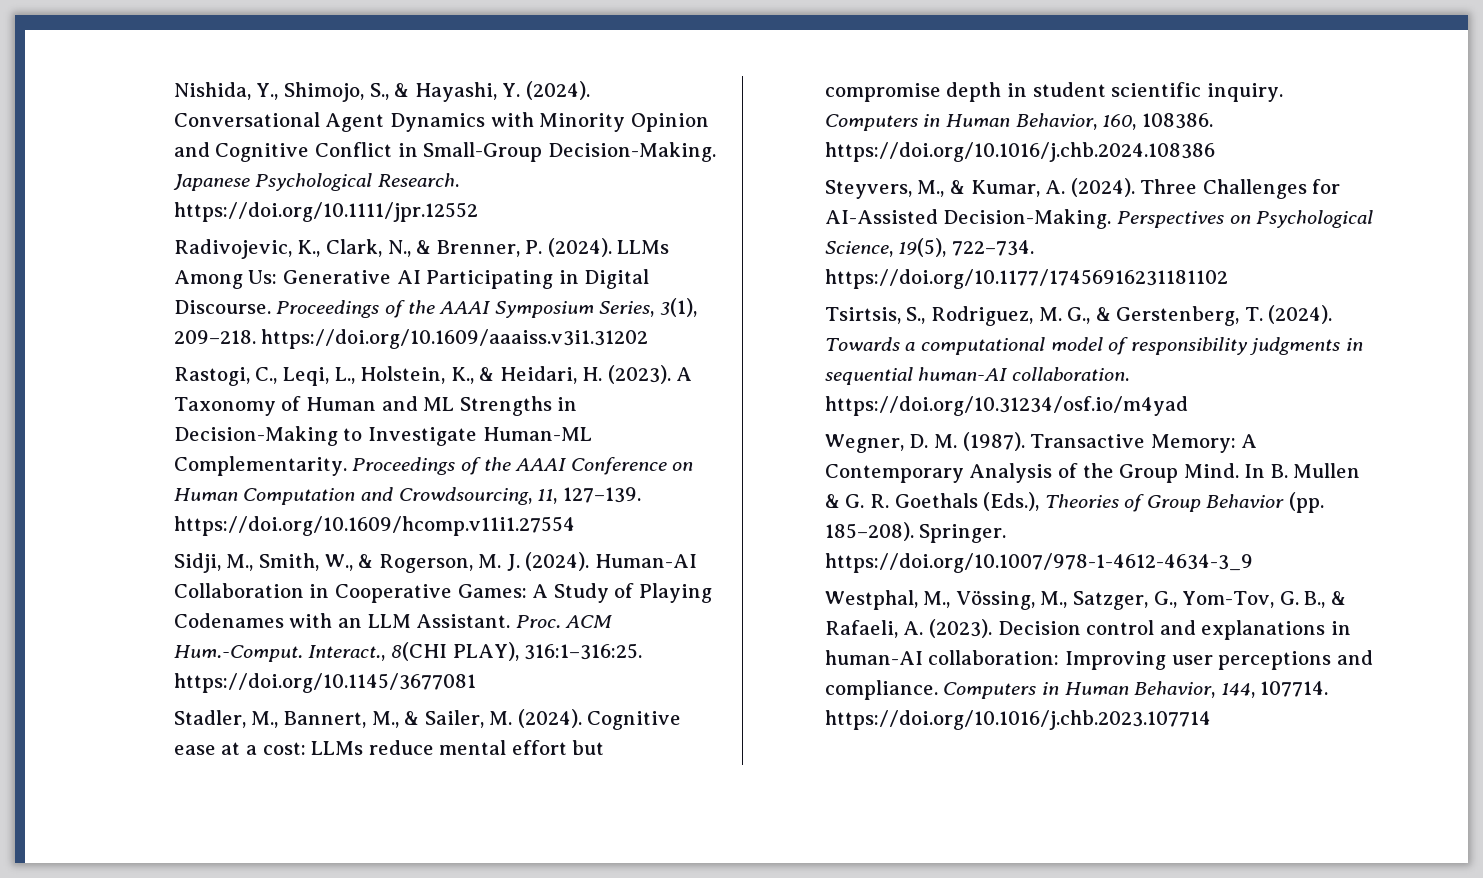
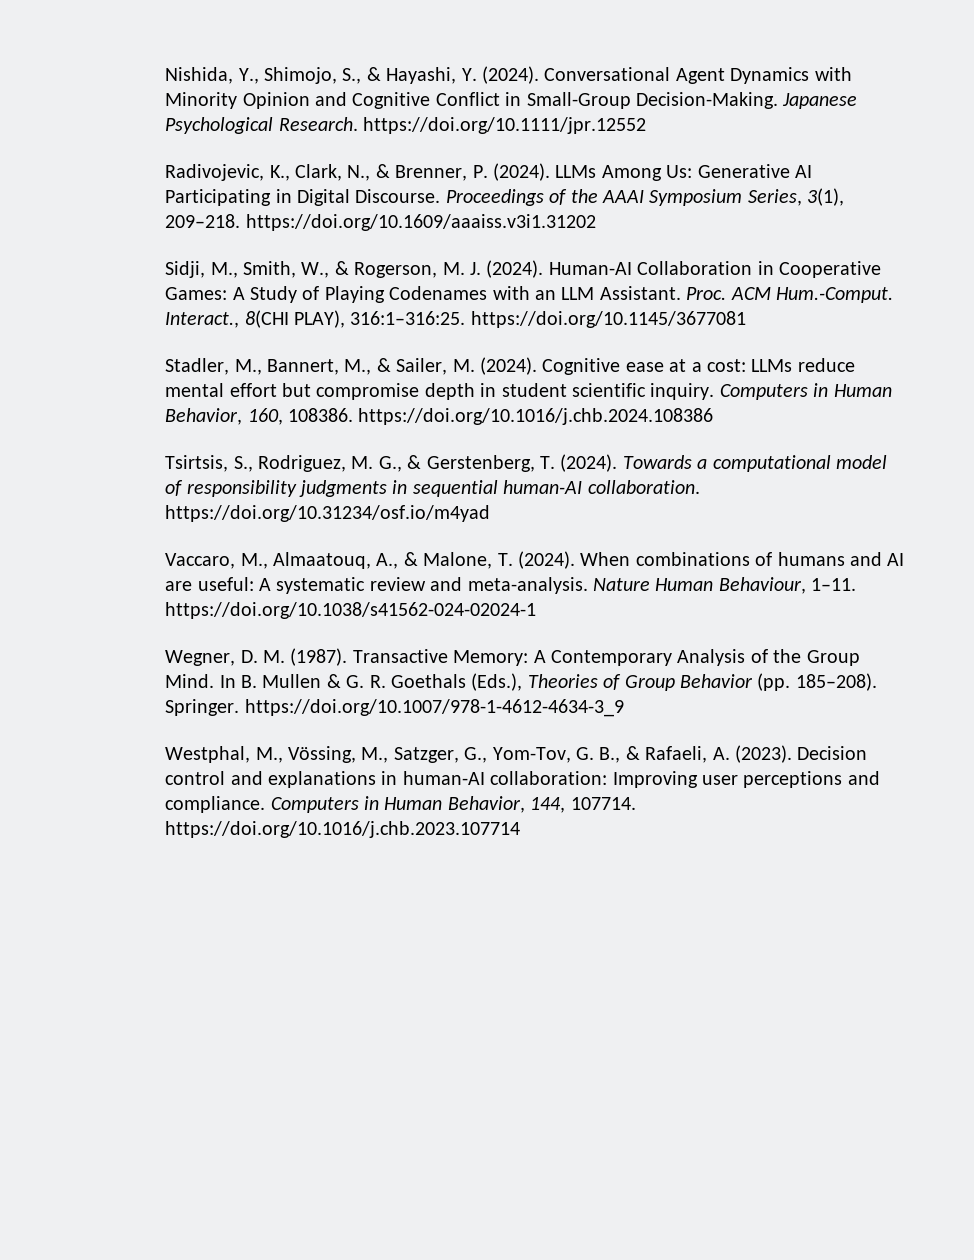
[173,365,693,386] [173,396,578,416] [173,426,592,446] [173,456,694,476] [173,487,641,505] [173,516,575,536] // Rastogi, C., Leqi, L., Holstein, K., & Heidari, H. (2023). A Taxonomy of Human and ML Strengths in Decision-Making to Investigate Human-ML Complementarity. Proceedings of the AAAI Conference on Human Computation and Crowdsourcing, 11, 127–139. https://doi.org/10.1609/hcomp.v11i1.27554 -> (596, 222) none
[824,178,1341,199] [824,209,1374,229] [824,238,1034,257] [824,269,1228,289] // Steyvers, M., & Kumar, A. (2024). Three Challenges for AI-Assisted Decision-Making. Perspectives on Psychological Science, 19(5), 722–734. https://doi.org/10.1177/17456916231181102 -> (714, 416) none
(1188, 406) none -> [165,551,905,569] [165,577,857,594] [165,602,537,619] // Vaccaro, M., Almaatouq, A., & Malone, T. (2024). When combinations of humans and AI are useful: A systematic review and meta-analysis. Nature Human Behaviour, 1–11. https://doi.org/10.1038/s41562-024-02024-1

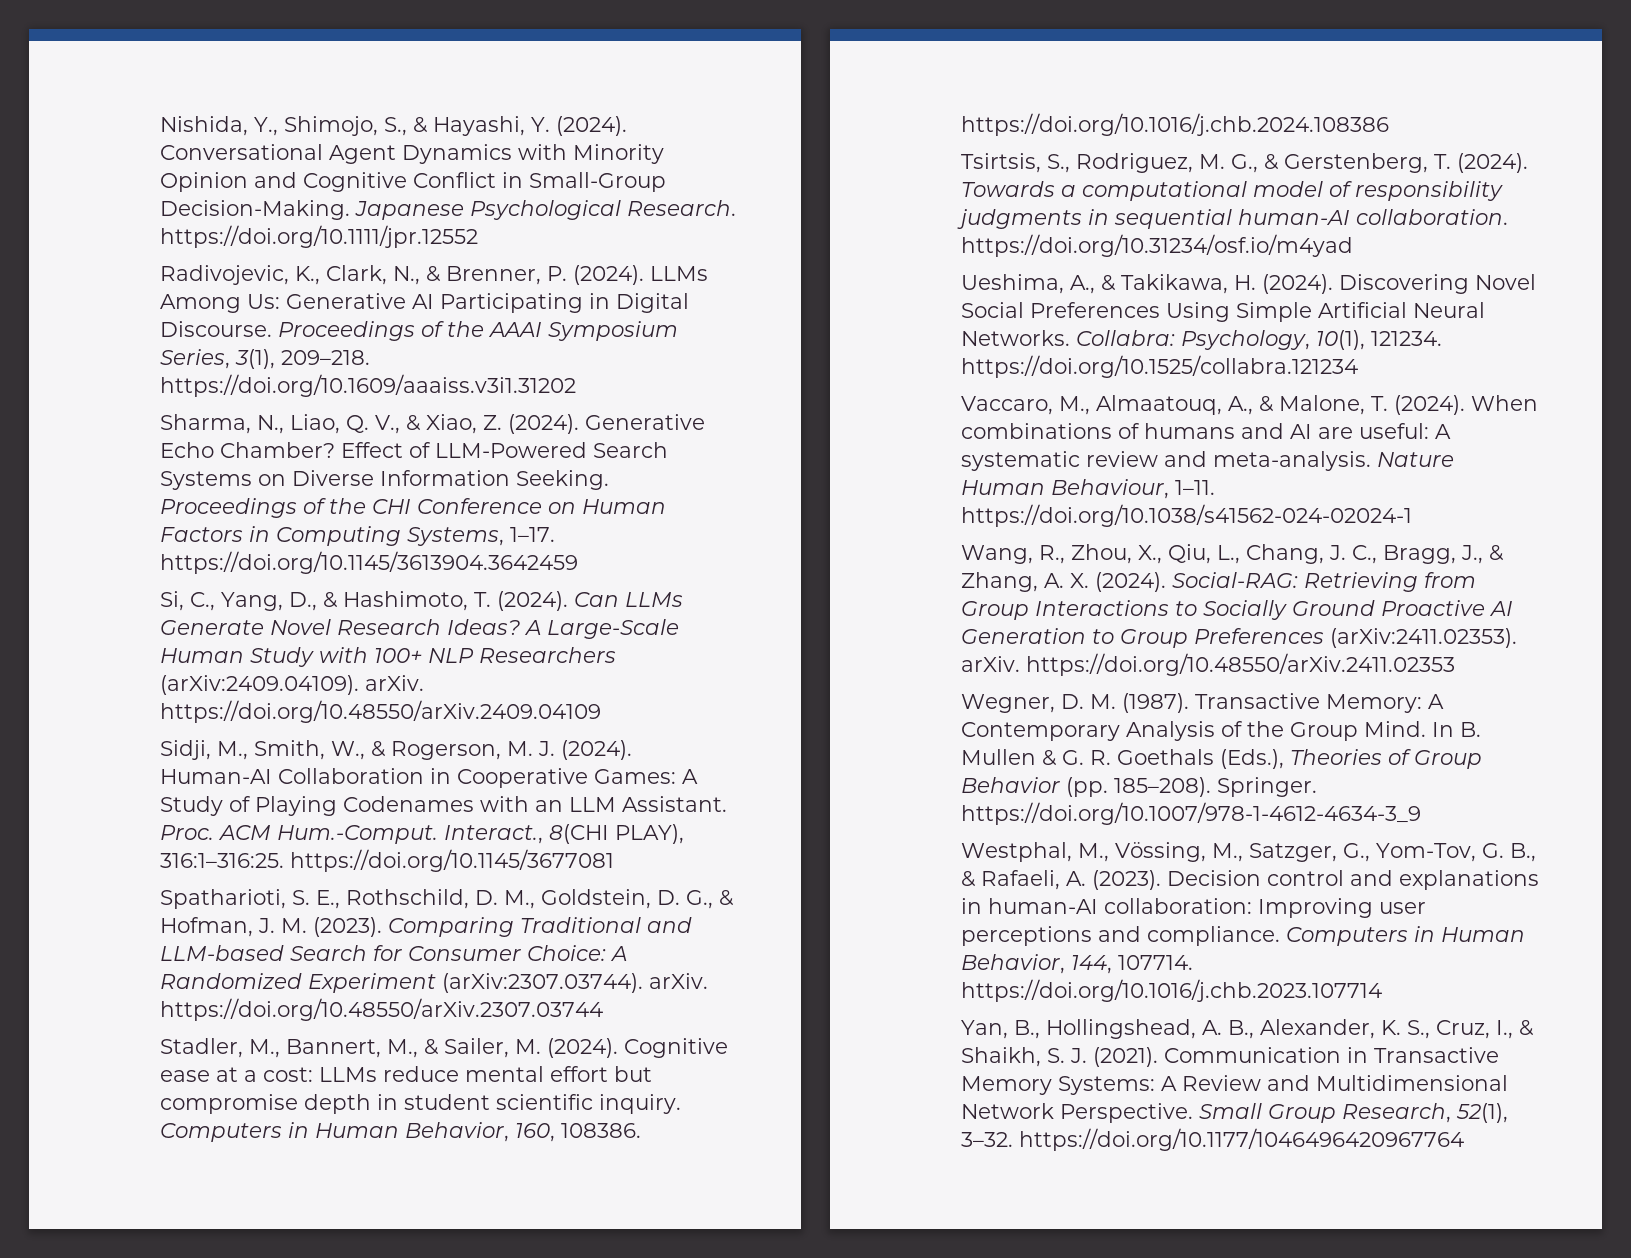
(596, 222) none -> [159,414,705,434] [159,442,668,458] [159,470,609,490] [159,498,666,518] [159,526,555,546] [159,551,578,574] [159,591,683,611] [159,619,679,639] [159,647,616,667] [159,675,424,695] [159,700,601,723] // Sharma, N., Liao, Q. V., & Xiao, Z. (2024). Generative Echo Chamber? Effect of LLM-Powered Search Systems on Diverse Information Seeking. Proceedings of the CHI Conference on Human Factors in Computing Systems, 1–17. https://doi.org/10.1145/3613904.3642459 // Si, C., Yang, D., & Hashimoto, T. (2024). Can LLMs Generate Novel Research Ideas? A Large-Scale Human Study with 100+ NLP Researchers (arXiv:2409.04109). arXiv. https://doi.org/10.48550/arXiv.2409.04109
(746, 319) none -> [159,889,734,909] [159,917,692,937] [159,945,627,961] [159,973,708,993] [159,998,603,1021] // Spatharioti, S. E., Rothschild, D. M., Goldstein, D. G., & Hofman, J. M. (2023). Comparing Traditional and LLM-based Search for Consumer Choice: A Randomized Experiment (arXiv:2307.03744). arXiv. https://doi.org/10.48550/arXiv.2307.03744
(491, 513) none -> [960,274,1536,294] [960,302,1485,322] [960,330,1442,350] [960,355,1358,378] // Ueshima, A., & Takikawa, H. (2024). Discovering Novel Social Preferences Using Simple Artificial Neural Networks. Collabra: Psychology, 10(1), 121234. https://doi.org/10.1525/collabra.121234
(537, 610) none -> [960,544,1504,564] [960,572,1476,592] [960,600,1513,620] [960,628,1517,648] [960,653,1455,676] // Wang, R., Zhou, X., Qiu, L., Chang, J. C., Bragg, J., & Zhang, A. X. (2024). Social-RAG: Retrieving from Group Interactions to Socially Ground Proactive AI Generation to Group Preferences (arXiv:2411.02353). arXiv. https://doi.org/10.48550/arXiv.2411.02353
(521, 829) none -> [960,1019,1534,1039] [960,1047,1499,1067] [960,1075,1508,1095] [960,1103,1508,1123] [960,1128,1464,1151] // Yan, B., Hollingshead, A. B., Alexander, K. S., Cruz, I., & Shaikh, S. J. (2021). Communication in Transactive Memory Systems: A Review and Multidimensional Network Perspective. Small Group Research, 52(1), 3–32. https://doi.org/10.1177/1046496420967764

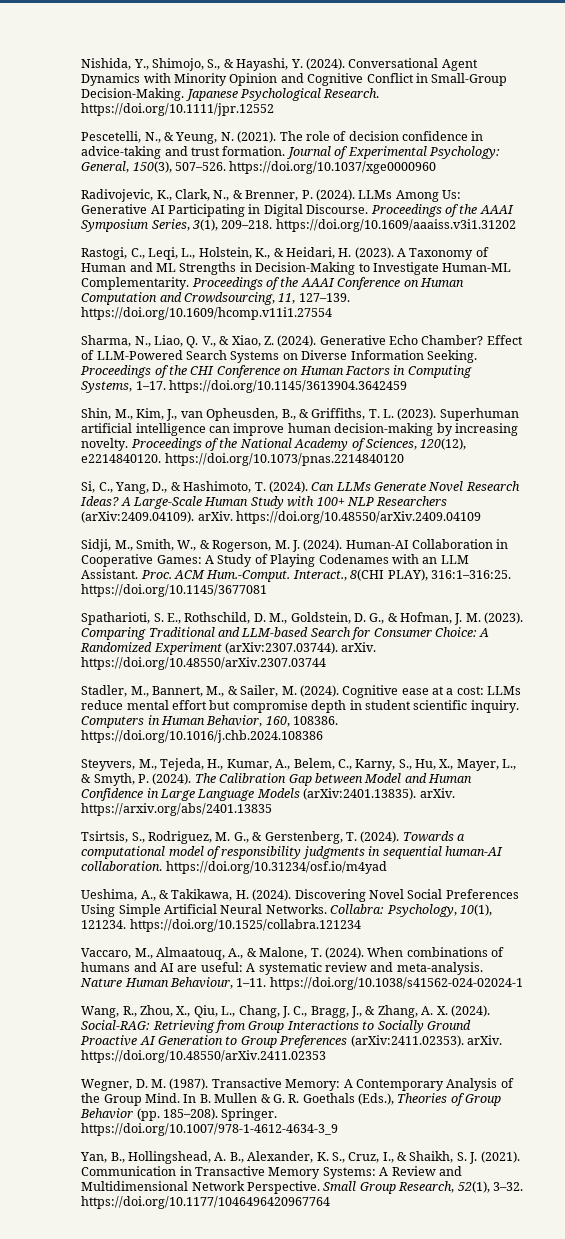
(478, 236) none -> [81,131,484,144] [81,146,500,159] [81,161,437,174] // Pescetelli, N., & Yeung, N. (2021). The role of decision confidence in advice-taking and trust formation. Journal of Experimental Psychology: General, 150(3), 507–526. https://doi.org/10.1037/xge0000960
(576, 385) none -> [81,247,489,260] [81,262,512,275] [81,277,464,290] [81,292,350,305] [81,307,333,320] // Rastogi, C., Leqi, L., Holstein, K., & Heidari, H. (2023). A Taxonomy of Human and ML Strengths in Decision-Making to Investigate Human-ML Complementarity. Proceedings of the AAAI Conference on Human Computation and Crowdsourcing, 11, 127–139. https://doi.org/10.1609/hcomp.v11i1.27554
(578, 562) none -> [81,408,519,421] [81,423,518,436] [81,438,467,451] [81,453,404,466] // Shin, M., Kim, J., van Opheusden, B., & Griffiths, T. L. (2023). Superhuman artificial intelligence can improve human decision-making by increasing novelty. Proceedings of the National Academy of Sciences, 120(12), e2214840120. https://doi.org/10.1073/pnas.2214840120
(1389, 124) none -> [81,758,517,771] [81,773,473,786] [81,788,455,801] [81,803,273,816] // Steyvers, M., Tejeda, H., Kumar, A., Belem, C., Karny, S., Hu, X., Mayer, L., & Smyth, P. (2024). The Calibration Gap between Model and Human Confidence in Large Language Models (arXiv:2401.13835). arXiv. https://arxiv.org/abs/2401.13835
[960,842,1536,862] [960,870,1539,890] [960,898,1426,918] [960,926,1525,946] [960,954,1193,974] [960,979,1382,1002] // Westphal, M., Vössing, M., Satzger, G., Yom-Tov, G. B., & Rafaeli, A. (2023). Decision control and explanations in human-AI collaboration: Improving user perceptions and compliance. Computers in Human Behavior, 144, 107714. https://doi.org/10.1016/j.chb.2023.107714 -> (339, 1129) none

